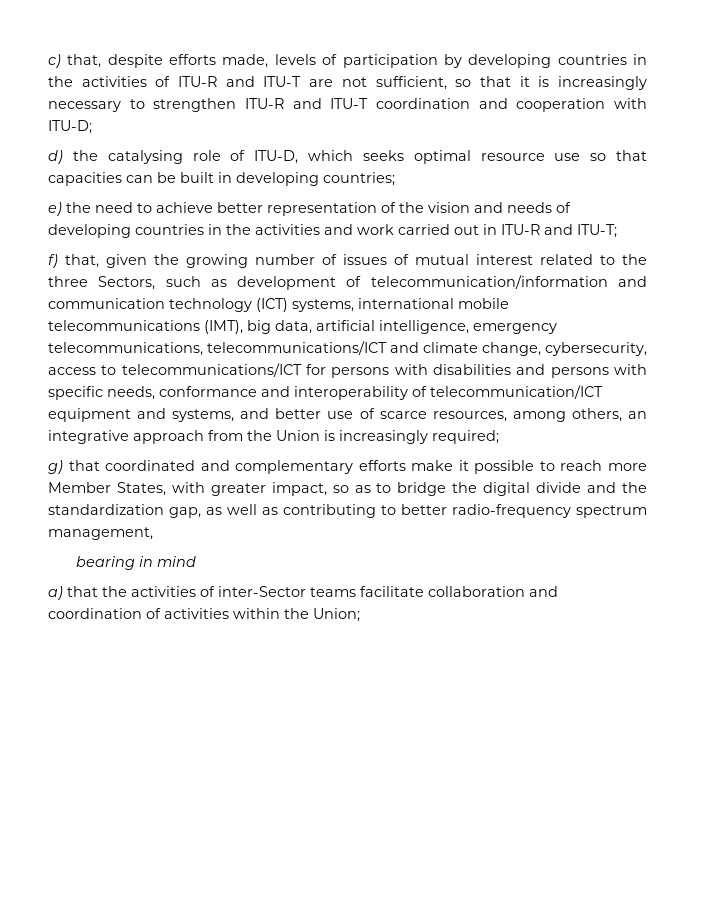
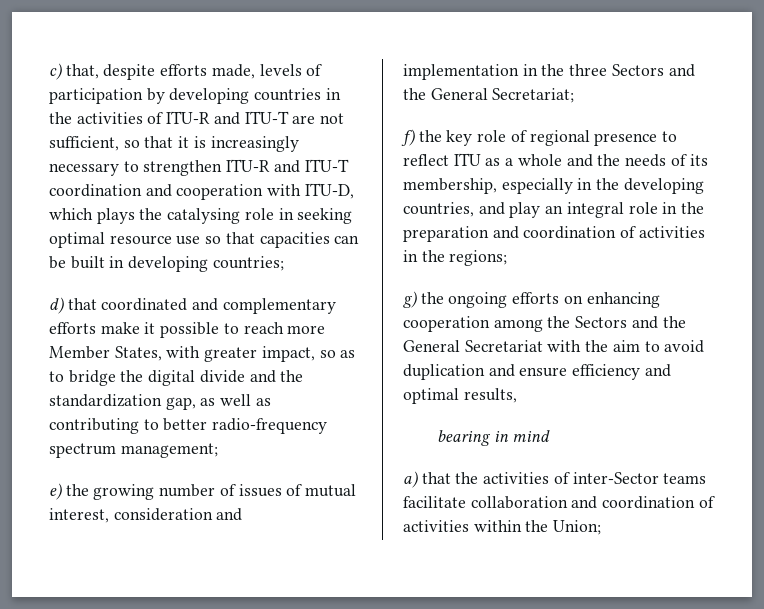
[48,120,92,134] [48,150,404,164] ITU-D; // d) the catalysing role of ITU-D, which seeks -> [304,183,354,199] [49,208,353,224] ITU-D, which plays the catalysing role in seeking
[48,202,571,216] [48,224,617,238] [48,254,647,268] [48,275,647,290] [48,298,509,312] [48,320,557,334] [48,341,647,356] [48,363,647,378] [48,385,603,400] [48,408,647,422] [48,430,499,444] [48,460,63,474] e) the need to achieve better representation of the vision and needs of developing countries in the activities and work carried out in ITU-R and ITU-T; // f) that, given the growing number of issues of mutual interest related to the three Sectors, such as development of telecommunication/information and communication technology (ICT) systems, international mobile telecommunications (IMT), big data, artificial intelligence, emergency telecommunications, telecommunications/ICT and climate change, cybersecurity, access to telecommunications/ICT for persons with disabilities and persons with specific needs, conformance and interoperability of telecommunication/ICT equipment and systems, and better use of scarce resources, among others, an integrative approach from the Union is increasingly required; // g) -> [49,297,64,314] d)
[48,527,153,540] management, -> [120,443,218,458] [49,483,357,500] [49,508,243,523] [403,64,695,80] [403,88,575,103] [401,129,678,146] [403,153,708,167] [403,178,704,194] [403,202,705,218] [403,226,705,242] [403,250,508,266] [403,291,660,308] [403,316,686,332] [403,340,705,353] [403,364,671,380] [403,388,517,404] management; // e) the growing number of issues of mutual interest, consideration and implementation in the three Sectors and the General Secretariat; // f) the key role of regional presence to reflect ITU as a whole and the needs of its membership, especially in the developing countries, and play an integral role in the preparation and coordination of activities in the regions; // g) the ongoing efforts on enhancing cooperation among the Sectors and the General Secretariat with the aim to avoid duplication and ensure efficiency and optimal results,

